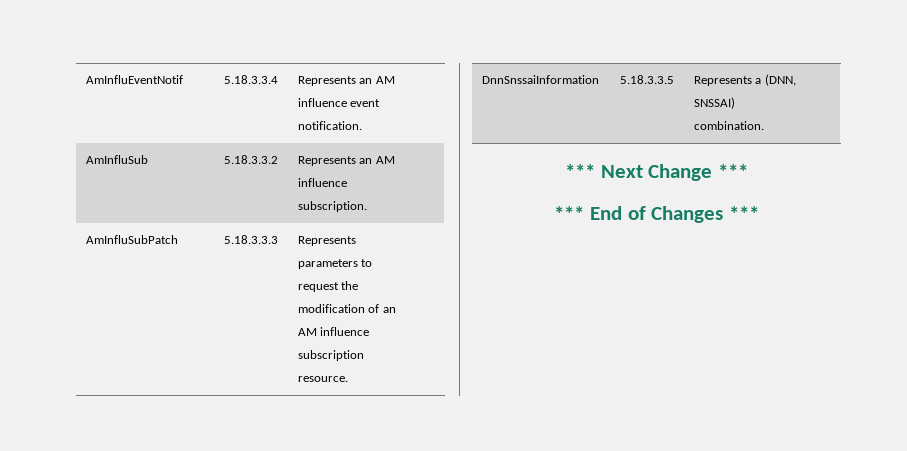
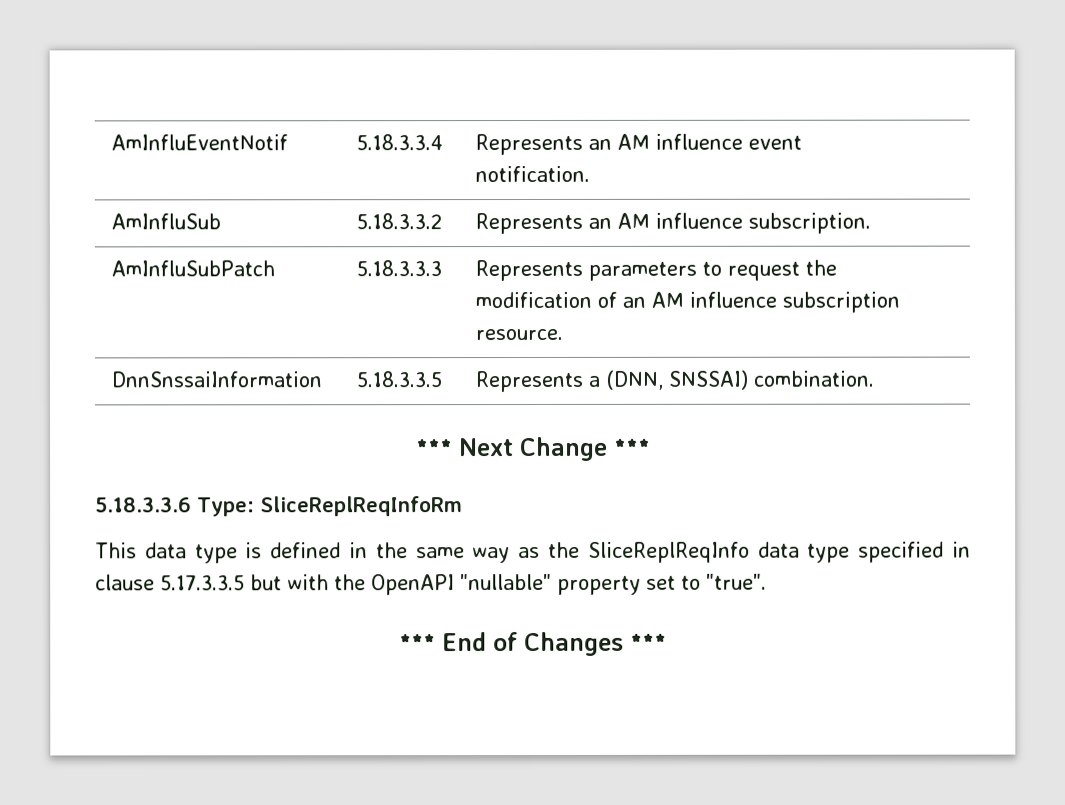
(748, 171) none -> [95,496,463,517] [95,541,971,564] [95,573,767,596] // 5.18.3.3.6 Type: SliceReplReqInfoRm // This data type is defined in the same way as the SliceReplReqInfo data type specified in clause 5.17.3.3.5 but with the OpenAPI "nullable" property set to "true".

